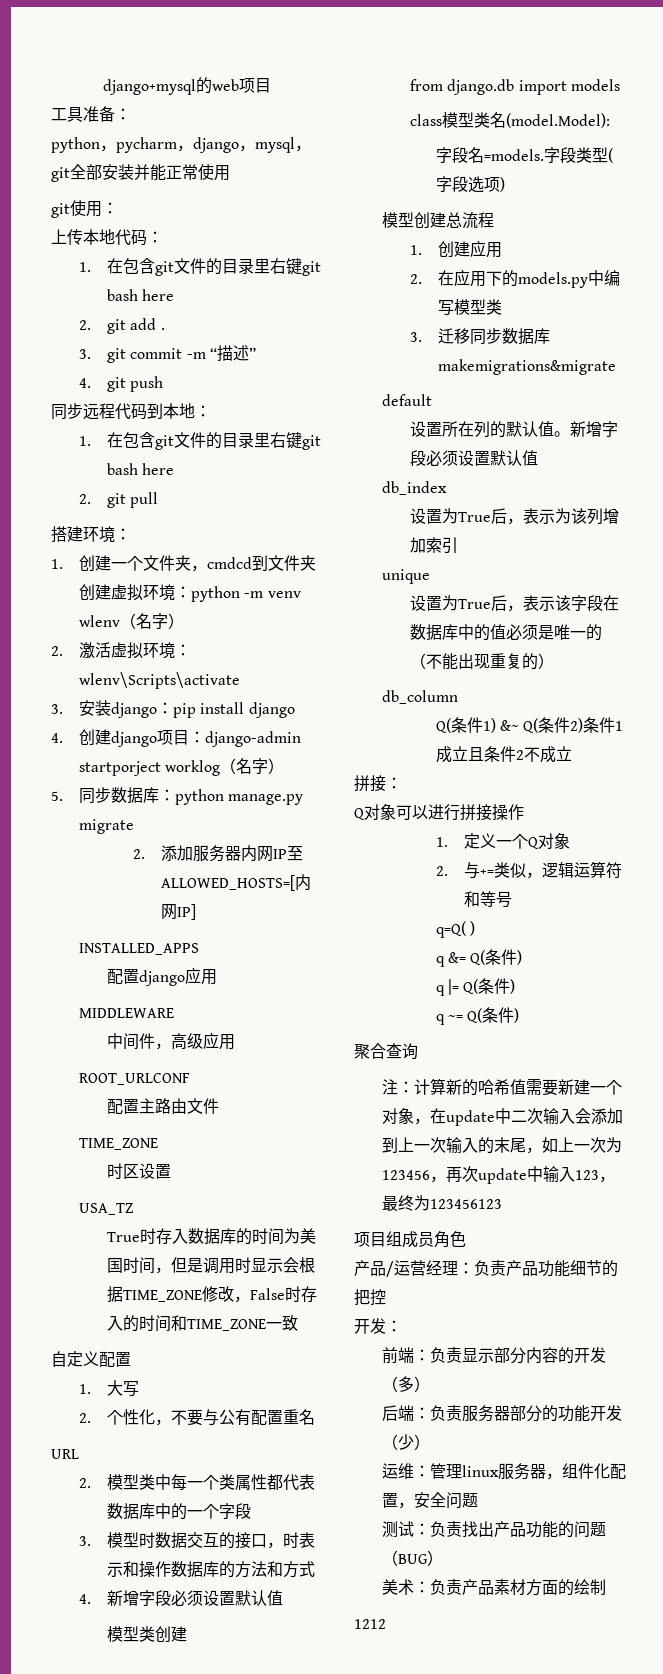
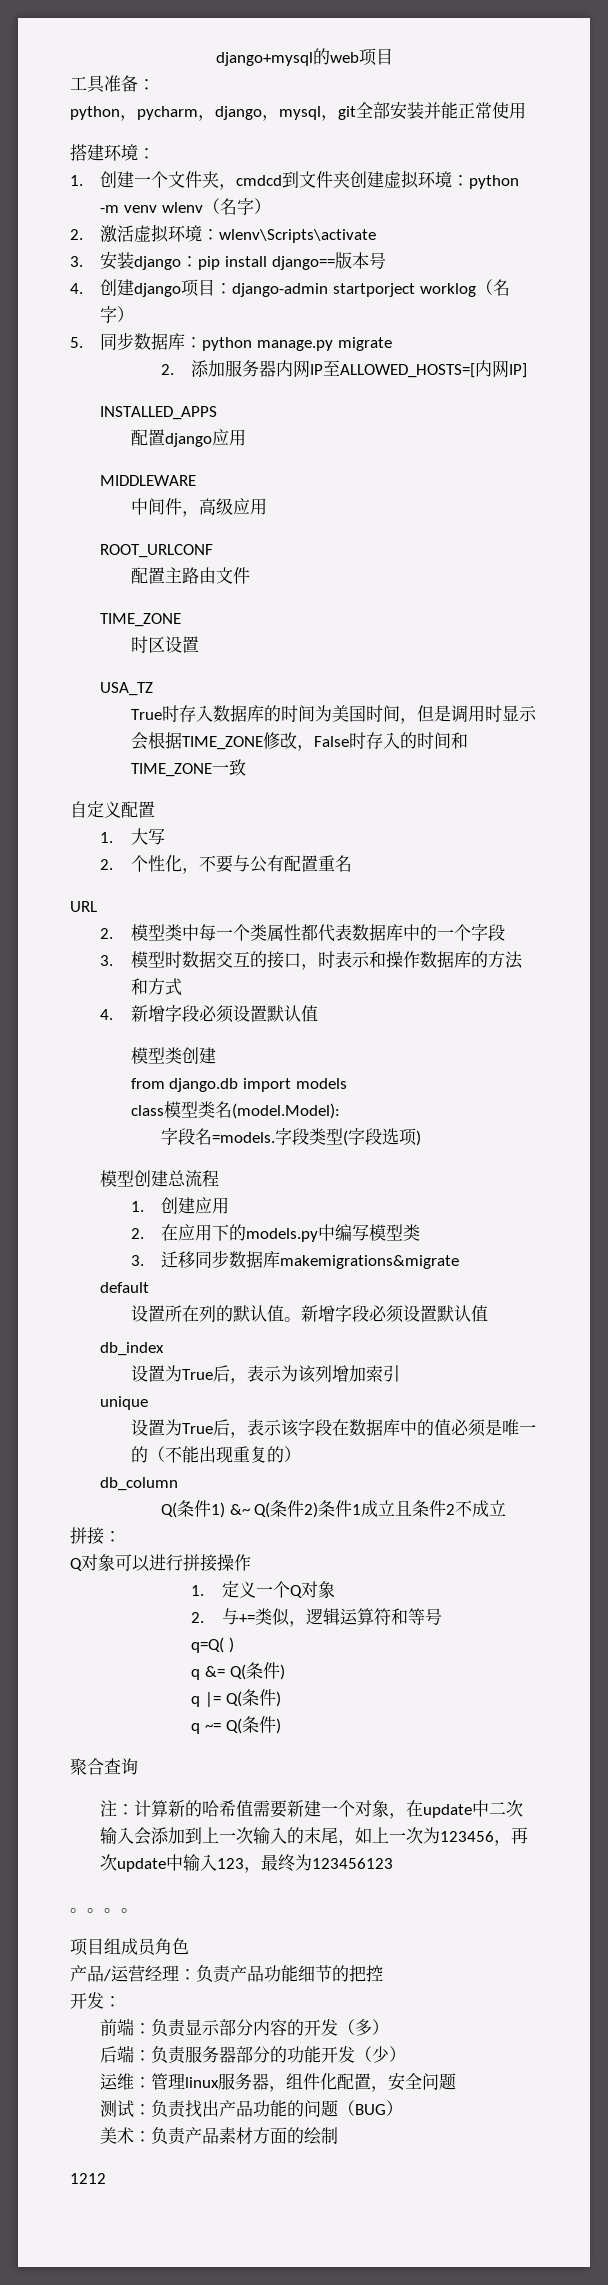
[51,200,118,218] [51,229,163,246] [78,258,321,276] [106,289,175,301] [78,318,165,334] [78,345,256,363] [78,376,164,392] [51,403,211,420] [78,432,321,450] [106,463,175,475] [78,492,159,508] // git使用： // 上传本地代码： // 1.在包含git文件的目录里右键git bash here // 2. git add . // 3. git commit -m “描述” // 4. git push // 同步远程代码到本地： // 1.在包含git文件的目录里右键git bash here // 2. git pull -> (526, 110) none
[248,702,295,718] django -> [271,252,386,270] django==版本号
(502, 1204) none -> [70,1908,138,1913] // 。。。。

